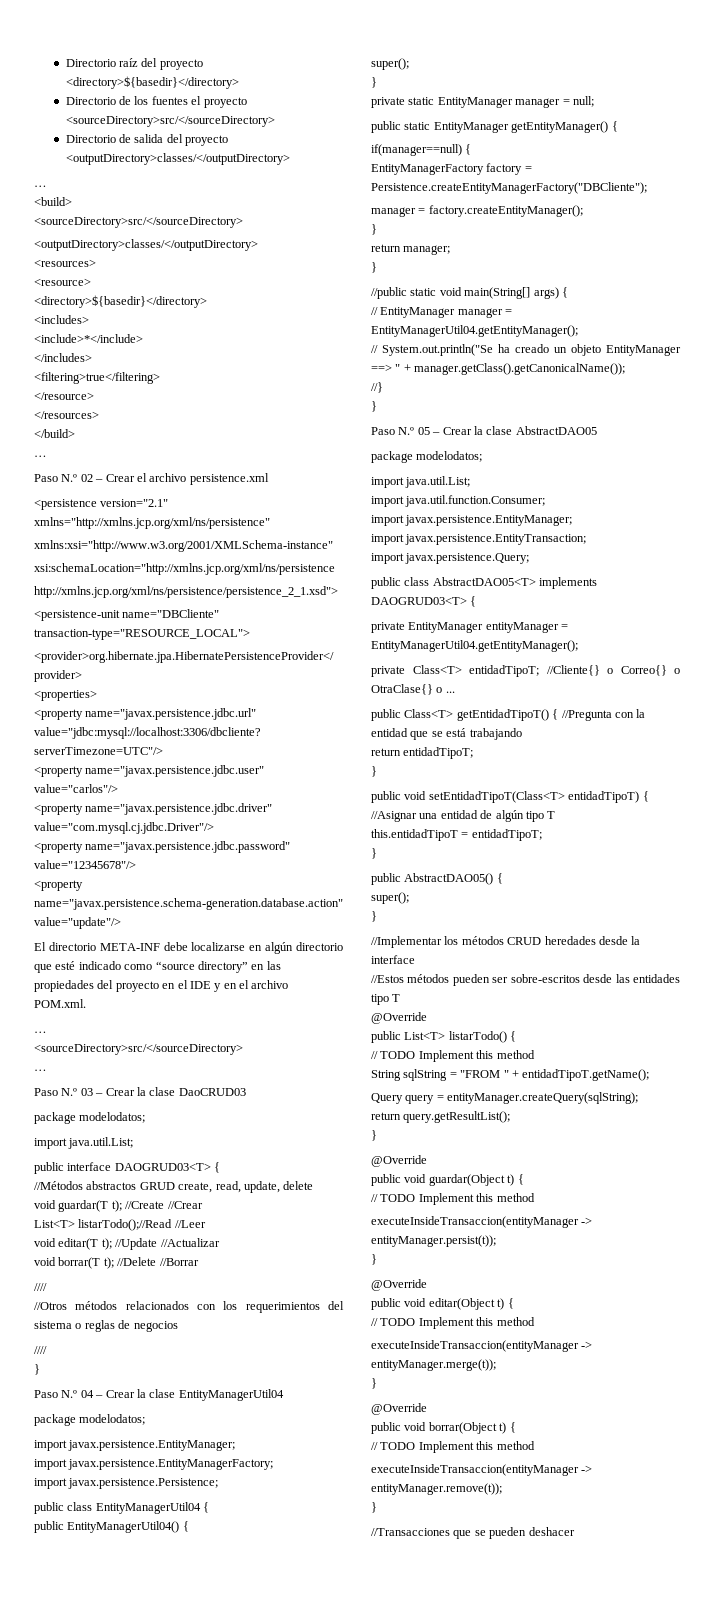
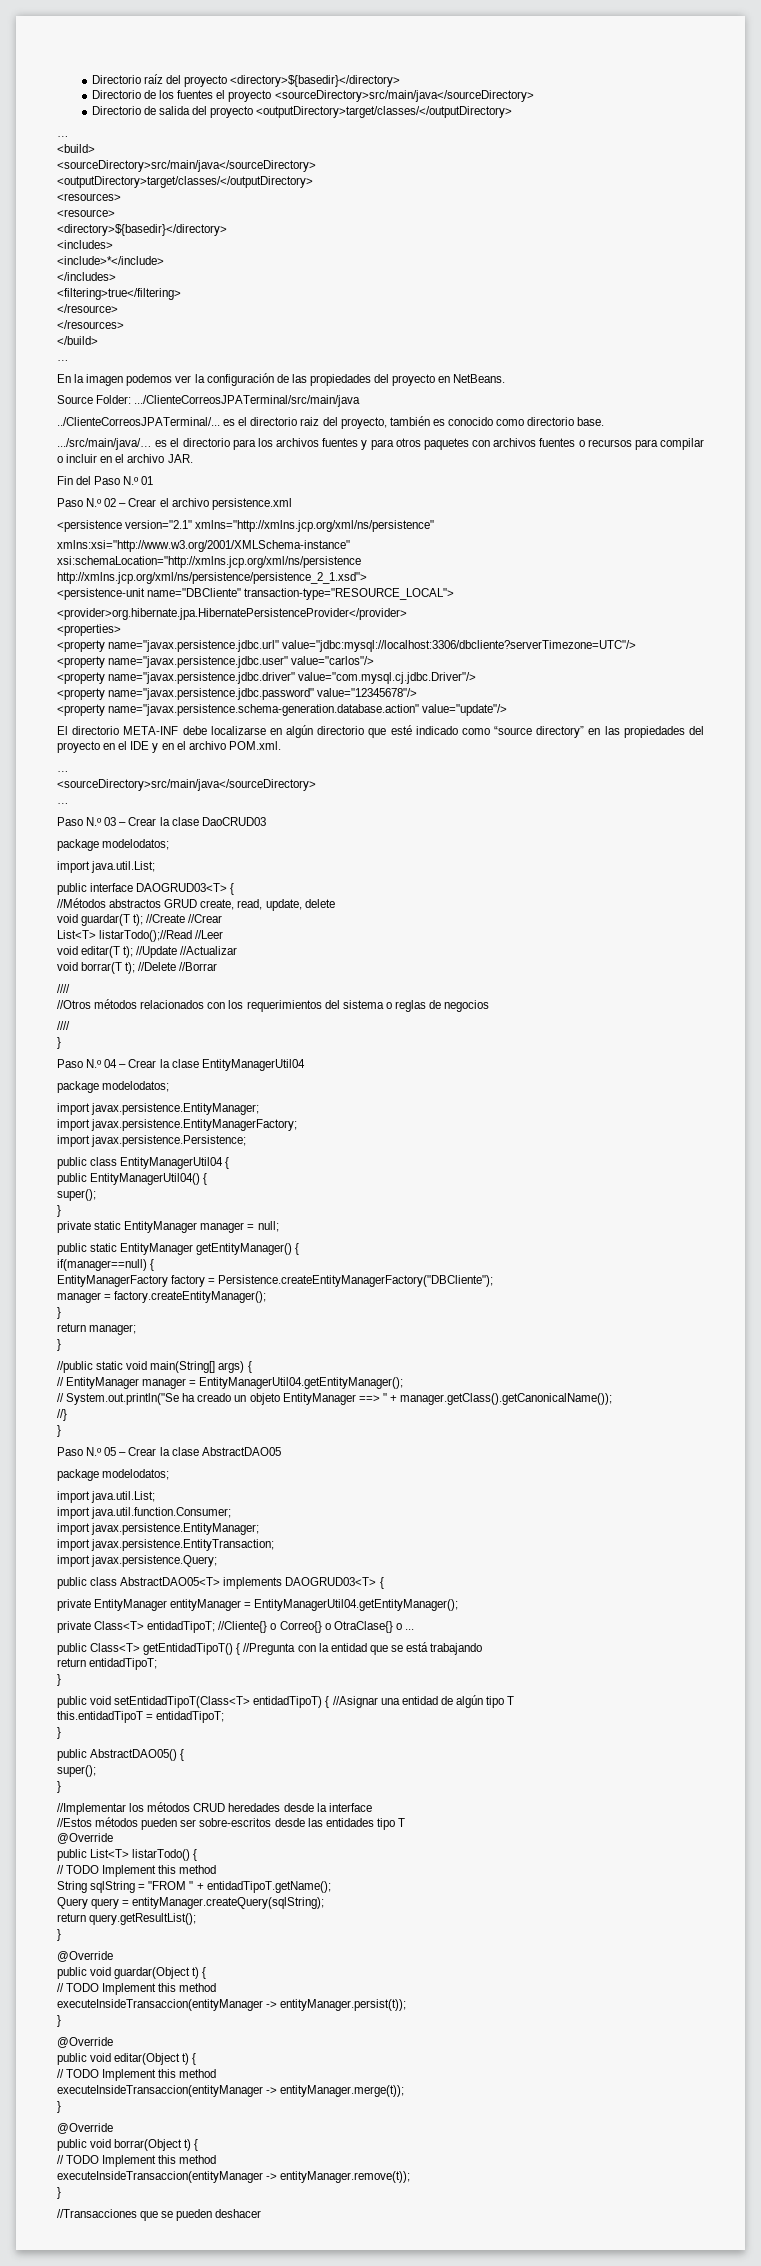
[65,116,275,127] <sourceDirectory>src/</sourceDirectory> -> [274,90,534,102] <sourceDirectory>src/main/java</sourceDirectory>
[65,153,290,165] <outputDirectory>classes/</outputDirectory> -> [256,106,513,118] <outputDirectory>target/classes/</outputDirectory>
[34,217,243,228] [34,239,258,251] <sourceDirectory>src/</sourceDirectory> // <outputDirectory>classes/</outputDirectory> -> [57,160,316,172] [57,176,313,188] <sourceDirectory>src/main/java</sourceDirectory> // <outputDirectory>target/classes/</outputDirectory>
(47, 456) none -> [57,373,506,386] [57,395,361,407] [57,416,605,429] [57,438,704,450] [57,454,193,463] [57,476,154,485] // En la imagen podemos ver la configuración de las propiedades del proyecto en NetBeans. // Source Folder: .../ClienteCorreosJPATerminal/src/main/java // ../ClienteCorreosJPATerminal/... es el directorio raiz del proyecto, también es conocido como directorio base. // .../src/main/java/… es el directorio para los archivos fuentes y para otros paquetes con archivos fuentes o recursos para compilar o incluir en el archivo JAR. // Fin del Paso N.º 01
[34,1044,243,1055] <sourceDirectory>src/</sourceDirectory> -> [57,779,316,791] <sourceDirectory>src/main/java</sourceDirectory>

